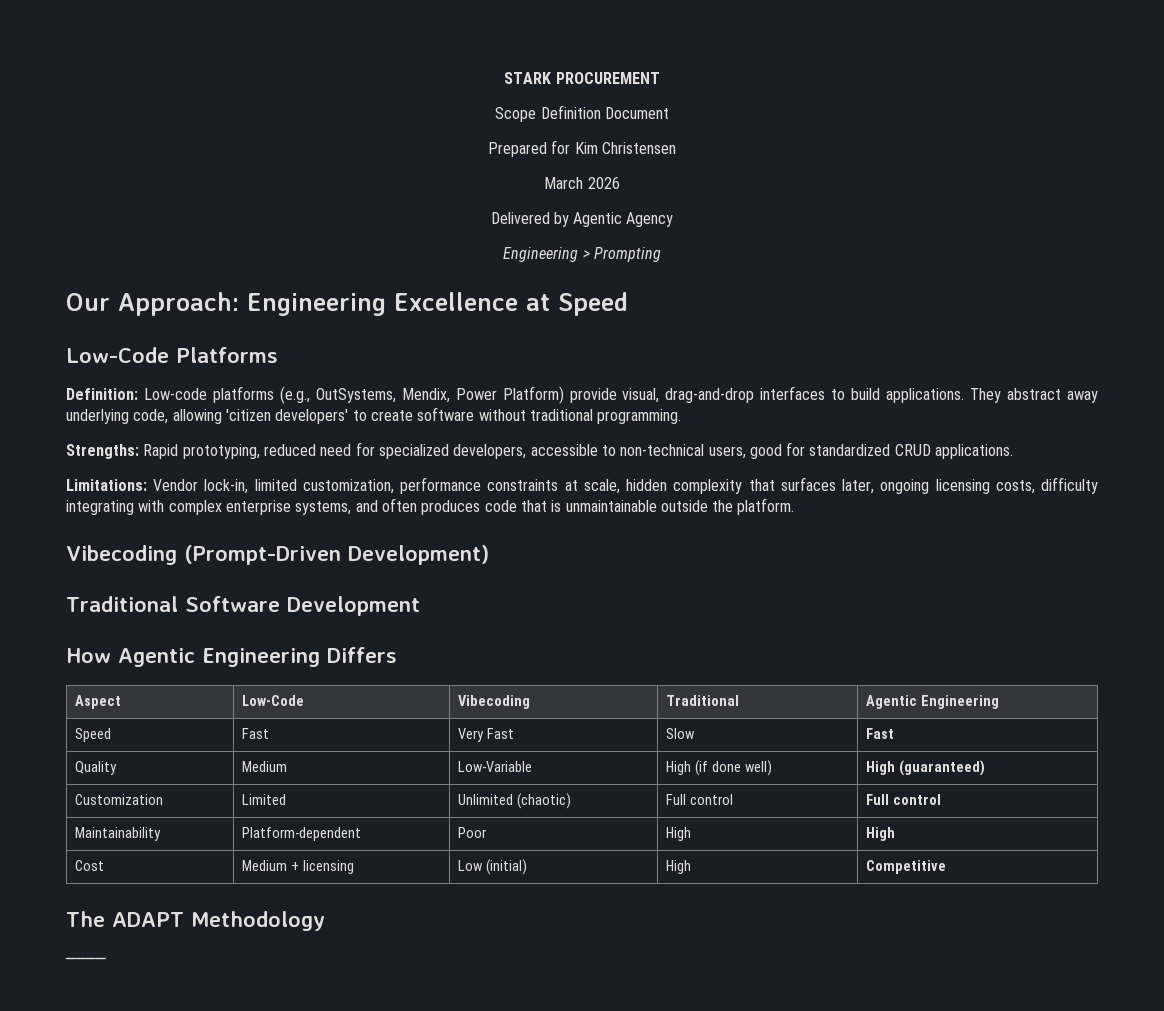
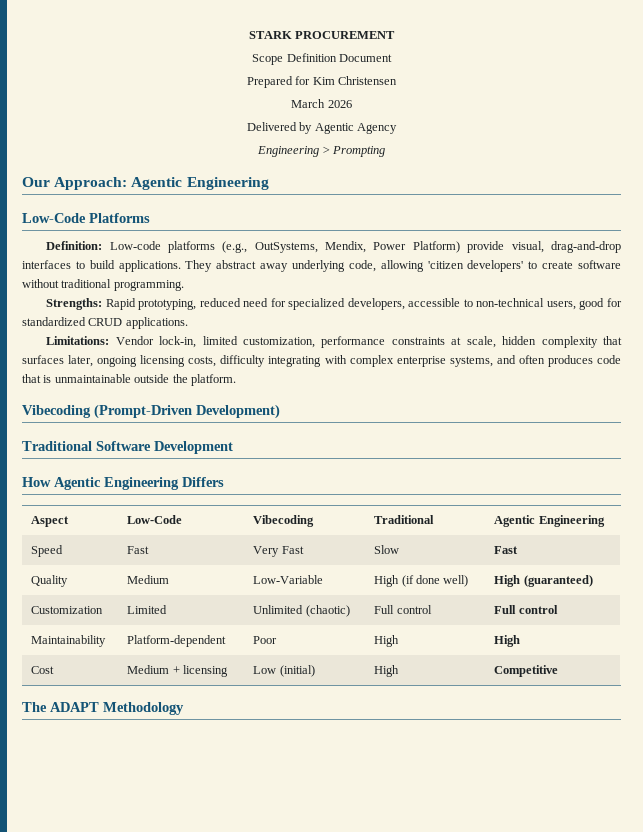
[247,292,628,316] Engineering Excellence at Speed -> [131,177,269,190] Agentic Engineering
[65,957,106,964] // ──── -> (184, 708) none

